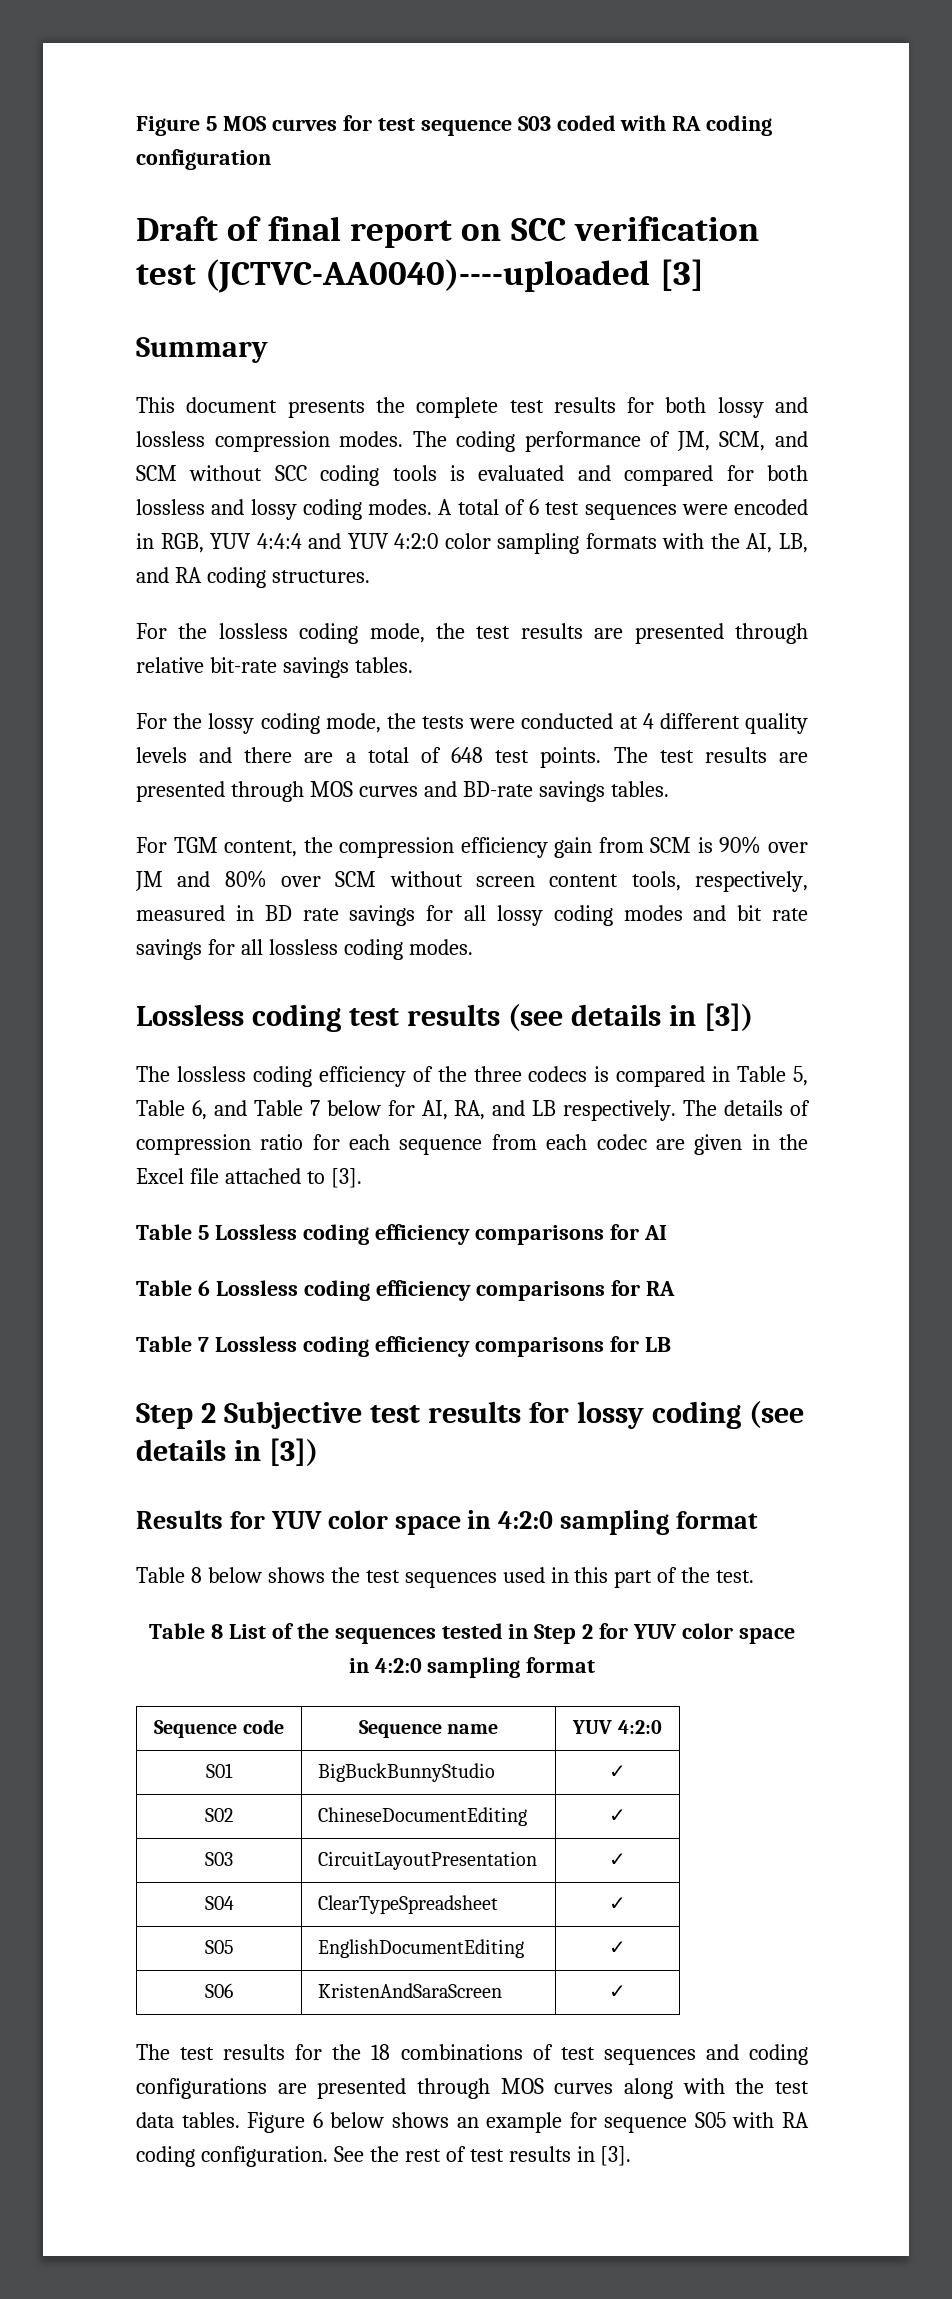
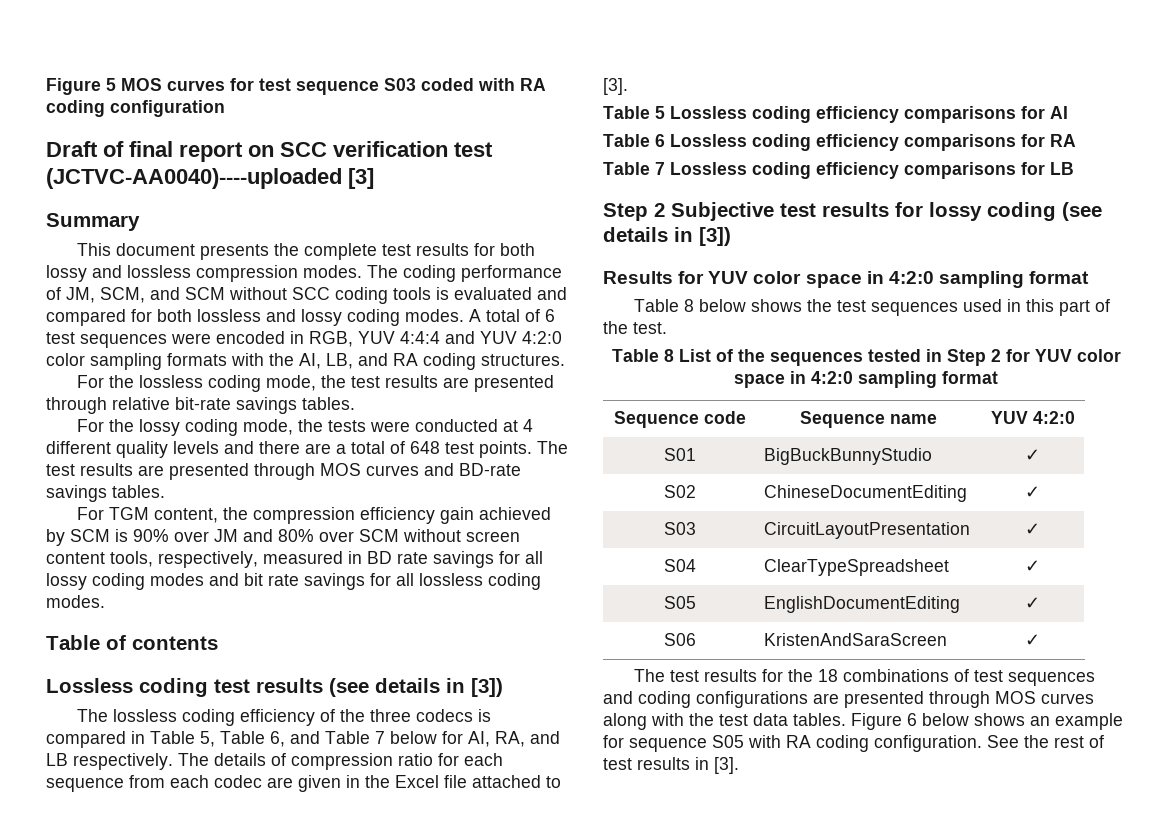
[598,837,644,853] from -> [478,507,551,520] [46,529,65,546] achieved by
(473, 947) none -> [46,635,218,650] // Table of contents

